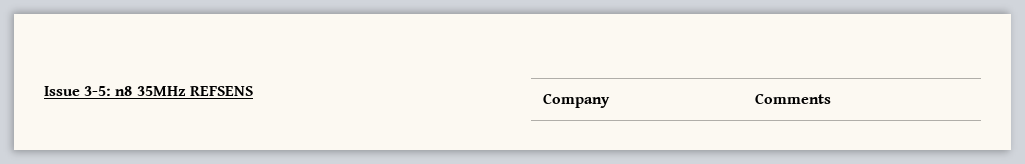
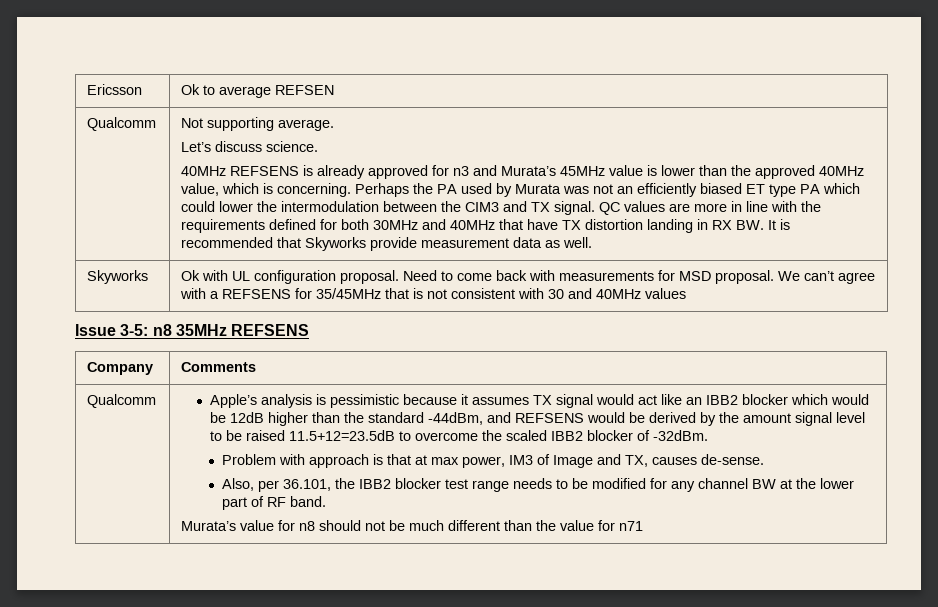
(44, 91) none -> [87,84,143,95] [181,84,335,98] [87,117,157,131] [181,117,335,131] [181,141,319,152] [181,165,865,179] [181,183,861,197] [181,201,822,215] [181,219,791,233] [181,237,593,251] [87,270,149,284] [181,270,876,284] [180,288,687,299] Ericsson | Ok to average REFSEN // Qualcomm | Not supporting average. // Let’s discuss science. // 40MHz REFSENS is already approved for n3 and Murata’s 45MHz value is lower than the approved 40MHz value, which is concerning. Perhaps the PA used by Murata was not an efficiently biased ET type PA which could lower the intermodulation between the CIM3 and TX signal. QC values are more in line with the requirements defined for both 30MHz and 40MHz that have TX distortion landing in RX BW. It is recommended that Skyworks provide measurement data as well. // Skyworks | Ok with UL configuration proposal. Need to come back with measurements for MSD proposal. We can’t agree with a REFSENS for 35/45MHz that is not consistent with 30 and 40MHz values //
(831, 98) none -> [87,394,157,408] [209,394,869,408] [209,412,865,426] [209,430,708,441] [222,454,765,468] [222,478,855,492] [222,496,327,510] [181,520,644,531] // Qualcomm | Apple’s analysis is pessimistic because it assumes TX signal would act like an IBB2 blocker which would be 12dB higher than the standard -44dBm, and REFSENS would be derived by the amount signal level to be raised 11.5+12=23.5dB to overcome the scaled IBB2 blocker of -32dBm. // Problem with approach is that at max power, IM3 of Image and TX, causes de-sense. // Also, per 36.101, the IBB2 blocker test range needs to be modified for any channel BW at the lower part of RF band. // Murata’s value for n8 should not be much different than the value for n71

